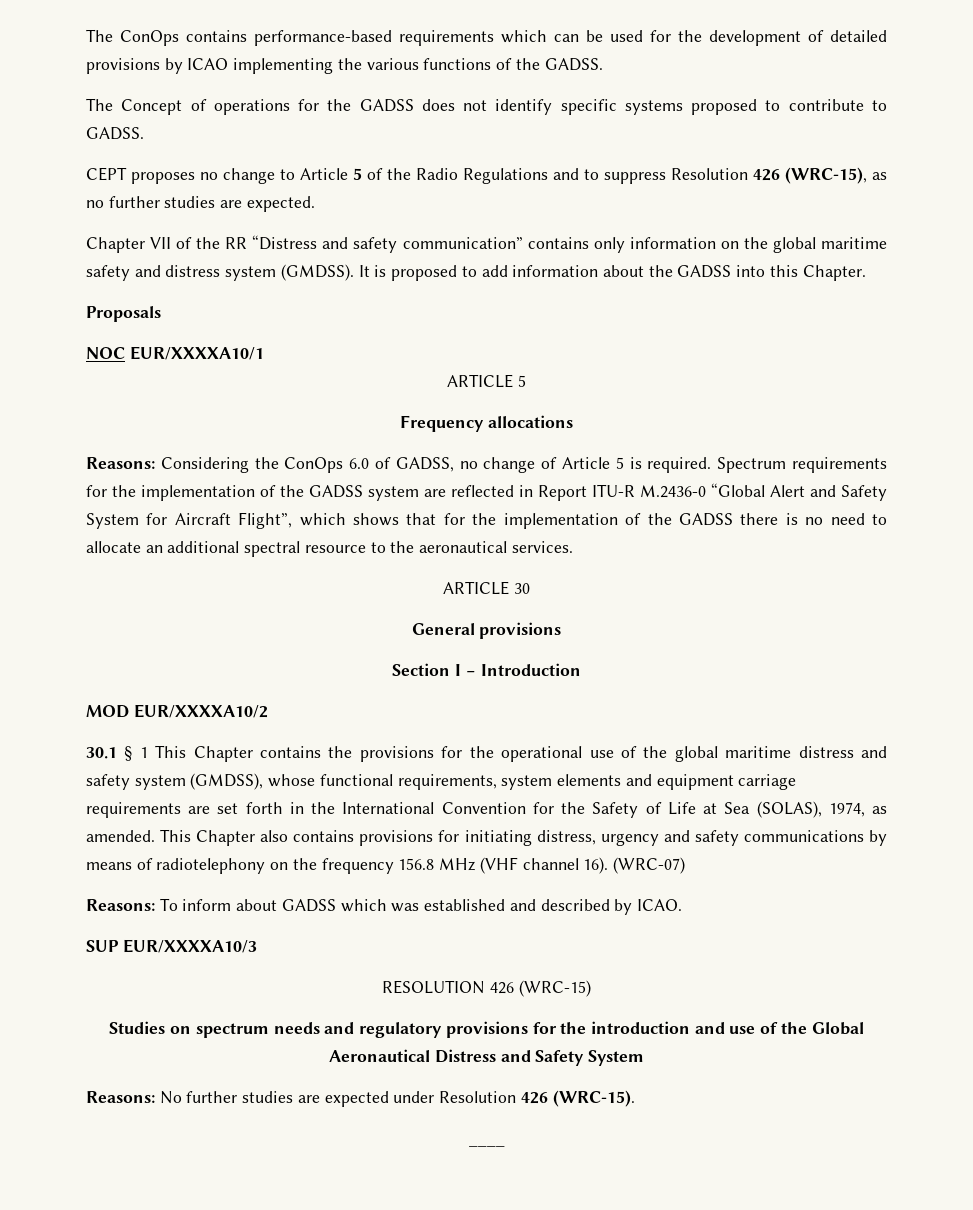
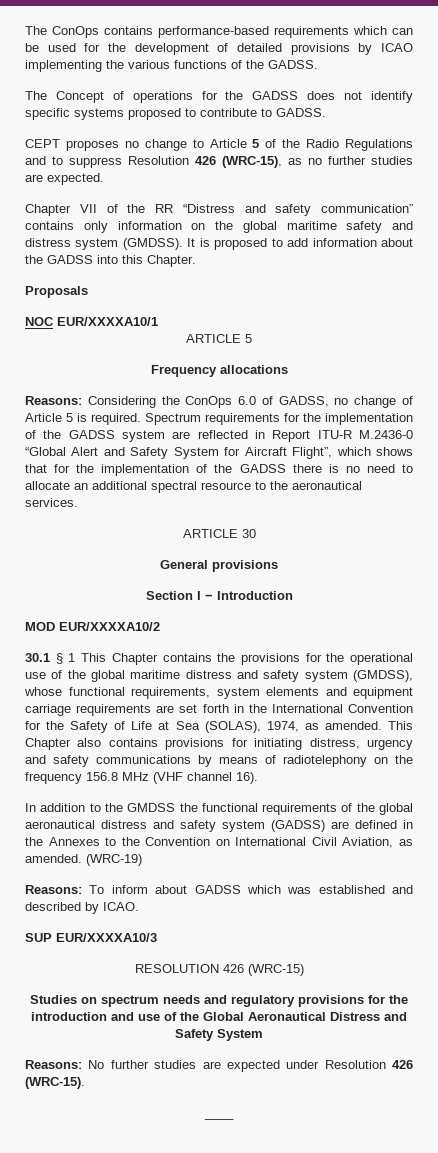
[612,857,685,874] (WRC-07) -> [25,803,414,815] [25,820,413,832] [25,837,413,848] [25,854,142,866] // In addition to the GMDSS the functional requirements of the global aeronautical distress and safety system (GADSS) are defined in the Annexes to the Convention on International Civil Aviation, as amended. (WRC-19)

